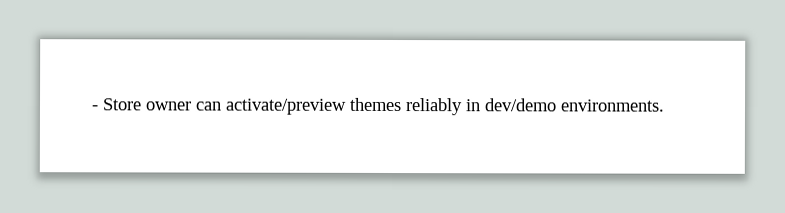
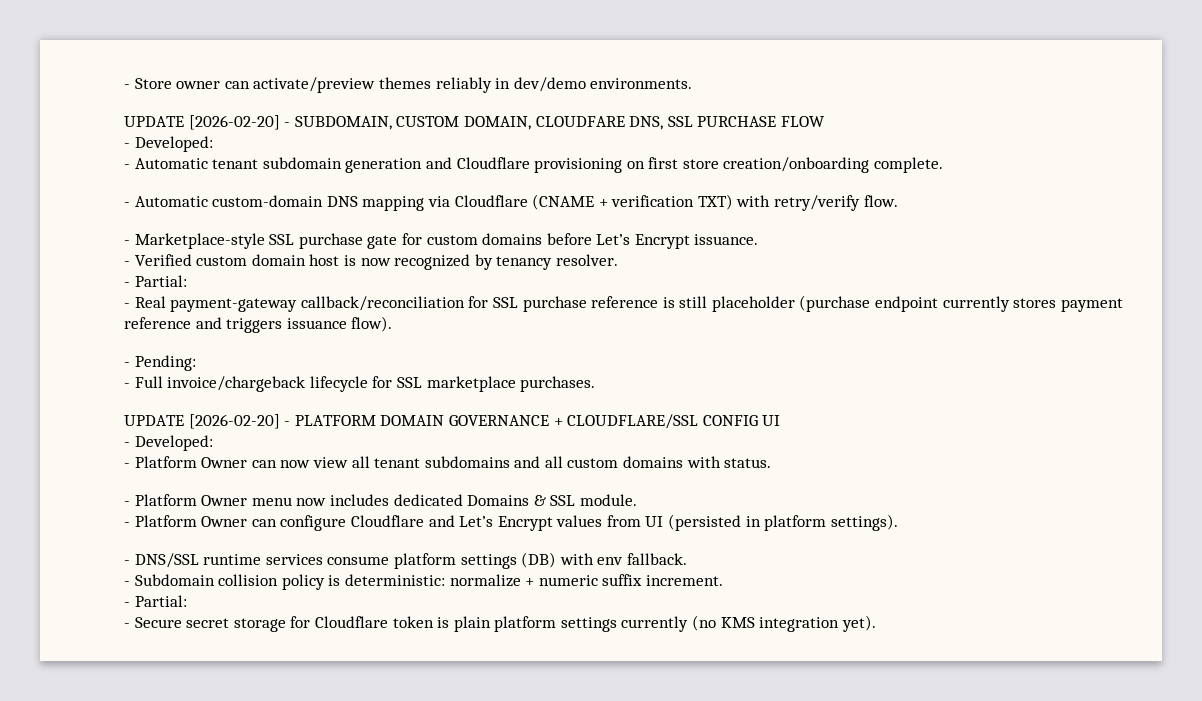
(665, 105) none -> [124,115,825,130] [124,136,213,152] [124,157,944,173] [124,194,898,211] [124,233,759,249] [124,254,618,270] [124,275,187,287] [124,295,1123,312] [124,316,393,333] [124,355,196,371] [124,376,596,392] [124,414,781,429] [124,435,213,451] [124,456,772,468] [124,494,637,506] [124,514,898,531] [124,552,687,569] [124,574,723,590] [124,595,187,607] [124,615,876,632] // UPDATE [2026-02-20] - SUBDOMAIN, CUSTOM DOMAIN, CLOUDFARE DNS, SSL PURCHASE FLOW // - Developed: // - Automatic tenant subdomain generation and Cloudflare provisioning on first store creation/onboarding complete. // - Automatic custom-domain DNS mapping via Cloudflare (CNAME + verification TXT) with retry/verify flow. // - Marketplace-style SSL purchase gate for custom domains before Let’s Encrypt issuance. // - Verified custom domain host is now recognized by tenancy resolver. // - Partial: // - Real payment-gateway callback/reconciliation for SSL purchase reference is still placeholder (purchase endpoint currently stores payment reference and triggers issuance flow). // - Pending: // - Full invoice/chargeback lifecycle for SSL marketplace purchases. // UPDATE [2026-02-20] - PLATFORM DOMAIN GOVERNANCE + CLOUDFLARE/SSL CONFIG UI // - Developed: // - Platform Owner can now view all tenant subdomains and all custom domains with status. // - Platform Owner menu now includes dedicated Domains & SSL module. // - Platform Owner can configure Cloudflare and Let’s Encrypt values from UI (persisted in platform settings). // - DNS/SSL runtime services consume platform settings (DB) with env fallback. // - Subdomain collision policy is deterministic: normalize + numeric suffix increment. // - Partial: // - Secure secret storage for Cloudflare token is plain platform settings currently (no KMS integration yet).

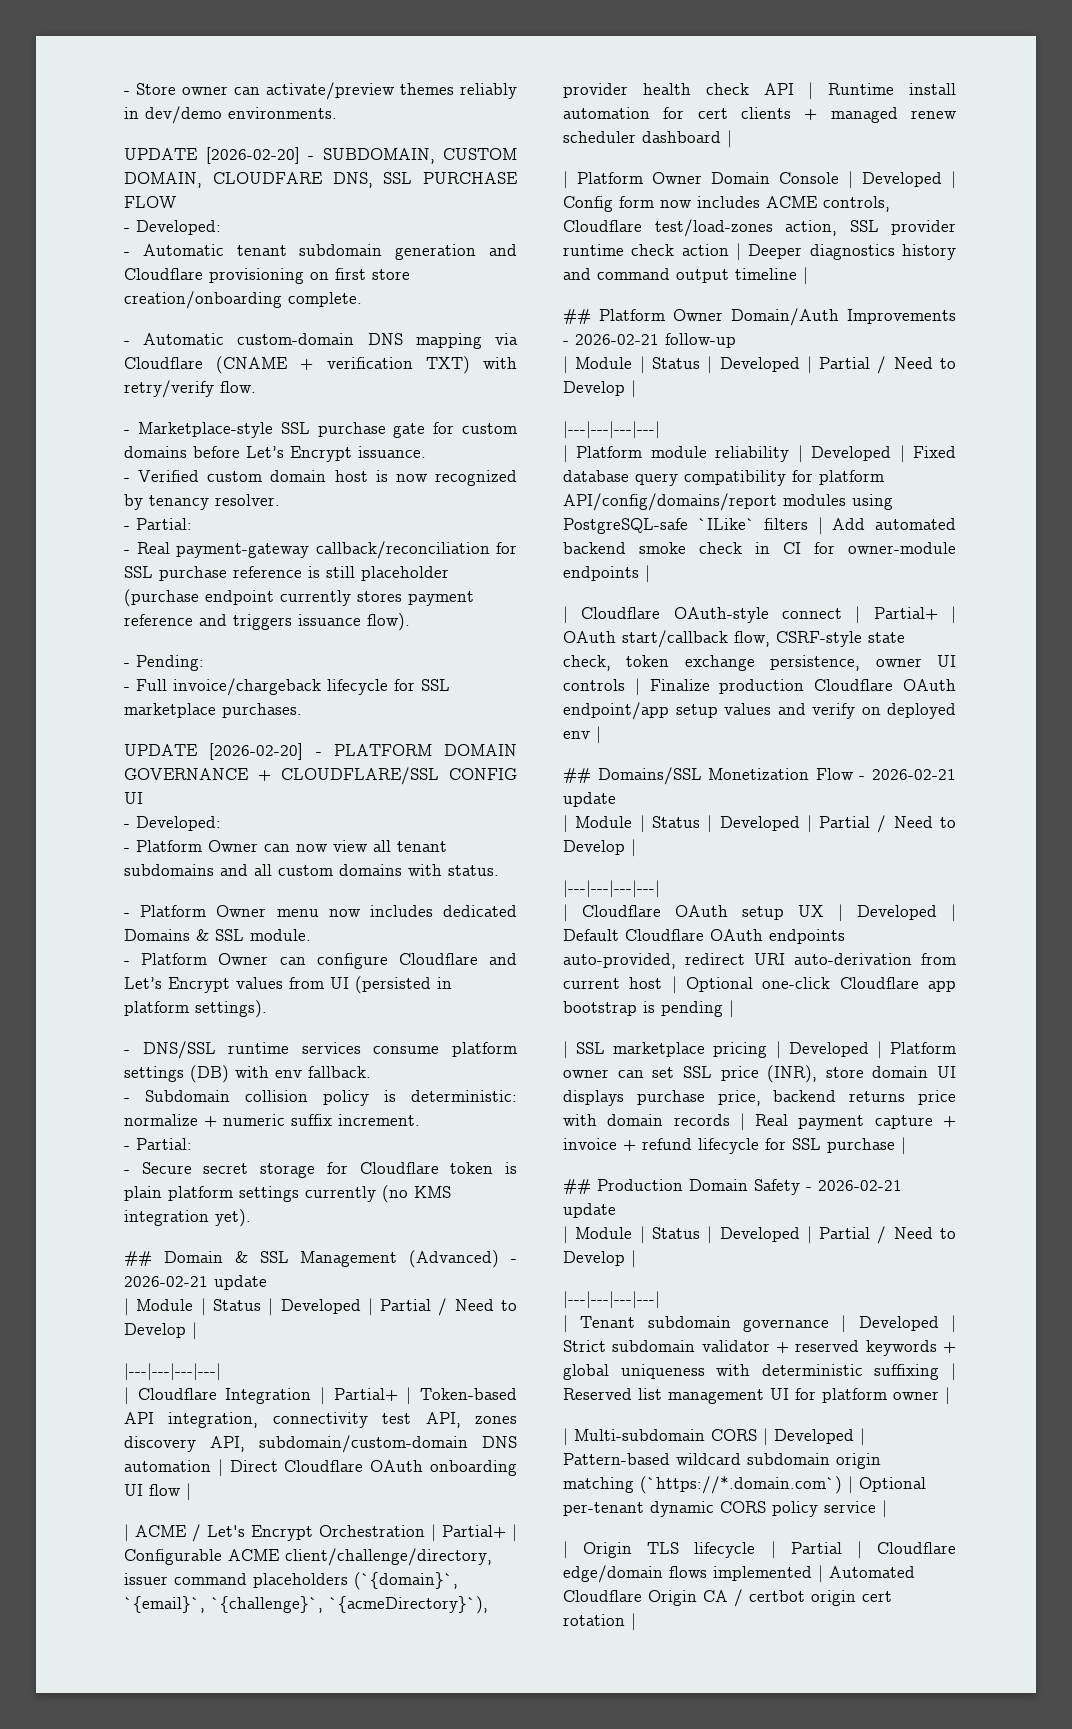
(876, 623) none -> [124,1250,517,1268] [124,1275,267,1290] [124,1298,517,1316] [124,1322,197,1340] [124,1363,221,1381] [124,1387,517,1405] [124,1412,517,1428] [124,1435,517,1453] [124,1459,517,1477] [124,1483,191,1501] [124,1524,517,1542] [124,1548,492,1566] [124,1572,458,1590] [124,1596,488,1614] [563,82,956,100] [563,107,957,123] [563,130,732,148] [563,171,956,189] [563,196,890,212] [563,219,956,237] [563,243,956,261] [563,267,808,285] [563,308,956,326] [563,333,736,348] [563,356,956,374] [563,380,636,398] [563,421,660,439] [563,445,956,463] [563,470,884,486] [563,493,893,511] [563,517,956,535] [563,542,956,554] [563,565,650,583] [563,606,956,624] [563,630,905,648] [563,655,956,671] [563,678,956,696] [563,702,956,720] [563,726,601,744] [563,767,956,785] [563,792,616,807] [563,815,956,833] [563,839,636,857] [563,880,660,898] [563,904,956,922] [563,929,845,944] [563,953,956,969] [563,976,956,994] [563,1000,734,1018] [563,1041,956,1059] [563,1065,956,1083] [563,1090,956,1106] [563,1113,956,1131] [563,1137,906,1155] [563,1179,902,1195] [563,1203,616,1218] [563,1226,956,1244] [563,1250,636,1268] [563,1291,660,1309] [563,1315,956,1333] [563,1340,956,1356] [563,1363,956,1381] [563,1387,950,1405] [563,1428,865,1446] [563,1453,881,1469] [563,1476,926,1494] [563,1500,887,1518] [563,1541,956,1559] [563,1565,915,1583] [563,1589,892,1607] [563,1613,636,1631] // ## Domain & SSL Management (Advanced) - 2026-02-21 update // | Module | Status | Developed | Partial / Need to Develop | // |---|---|---|---| // | Cloudflare Integration | Partial+ | Token-based API integration, connectivity test API, zones discovery API, subdomain/custom-domain DNS automation | Direct Cloudflare OAuth onboarding UI flow | // | ACME / Let's Encrypt Orchestration | Partial+ | Configurable ACME client/challenge/directory, issuer command placeholders (`{domain}`, `{email}`, `{challenge}`, `{acmeDirectory}`), provider health check API | Runtime install automation for cert clients + managed renew scheduler dashboard | // | Platform Owner Domain Console | Developed | Config form now includes ACME controls, Cloudflare test/load-zones action, SSL provider runtime check action | Deeper diagnostics history and command output timeline | // ## Platform Owner Domain/Auth Improvements - 2026-02-21 follow-up // | Module | Status | Developed | Partial / Need to Develop | // |---|---|---|---| // | Platform module reliability | Developed | Fixed database query compatibility for platform API/config/domains/report modules using PostgreSQL-safe `ILike` filters | Add automated backend smoke check in CI for owner-module endpoints | // | Cloudflare OAuth-style connect | Partial+ | OAuth start/callback flow, CSRF-style state check, token exchange persistence, owner UI controls | Finalize production Cloudflare OAuth endpoint/app setup values and verify on deployed env | // ## Domains/SSL Monetization Flow - 2026-02-21 update // | Module | Status | Developed | Partial / Need to Develop | // |---|---|---|---| // | Cloudflare OAuth setup UX | Developed | Default Cloudflare OAuth endpoints auto-provided, redirect URI auto-derivation from current host | Optional one-click Cloudflare app bootstrap is pending | // | SSL marketplace pricing | Developed | Platform owner can set SSL price (INR), store domain UI displays purchase price, backend returns price with domain records | Real payment capture + invoice + refund lifecycle for SSL purchase | // ## Production Domain Safety - 2026-02-21 update // | Module | Status | Developed | Partial / Need to Develop | // |---|---|---|---| // | Tenant subdomain governance | Developed | Strict subdomain validator + reserved keywords + global uniqueness with deterministic suffixing | Reserved list management UI for platform owner | // | Multi-subdomain CORS | Developed | Pattern-based wildcard subdomain origin matching (`https://*.domain.com`) | Optional per-tenant dynamic CORS policy service | // | Origin TLS lifecycle | Partial | Cloudflare edge/domain flows implemented | Automated Cloudflare Origin CA / certbot origin cert rotation |

